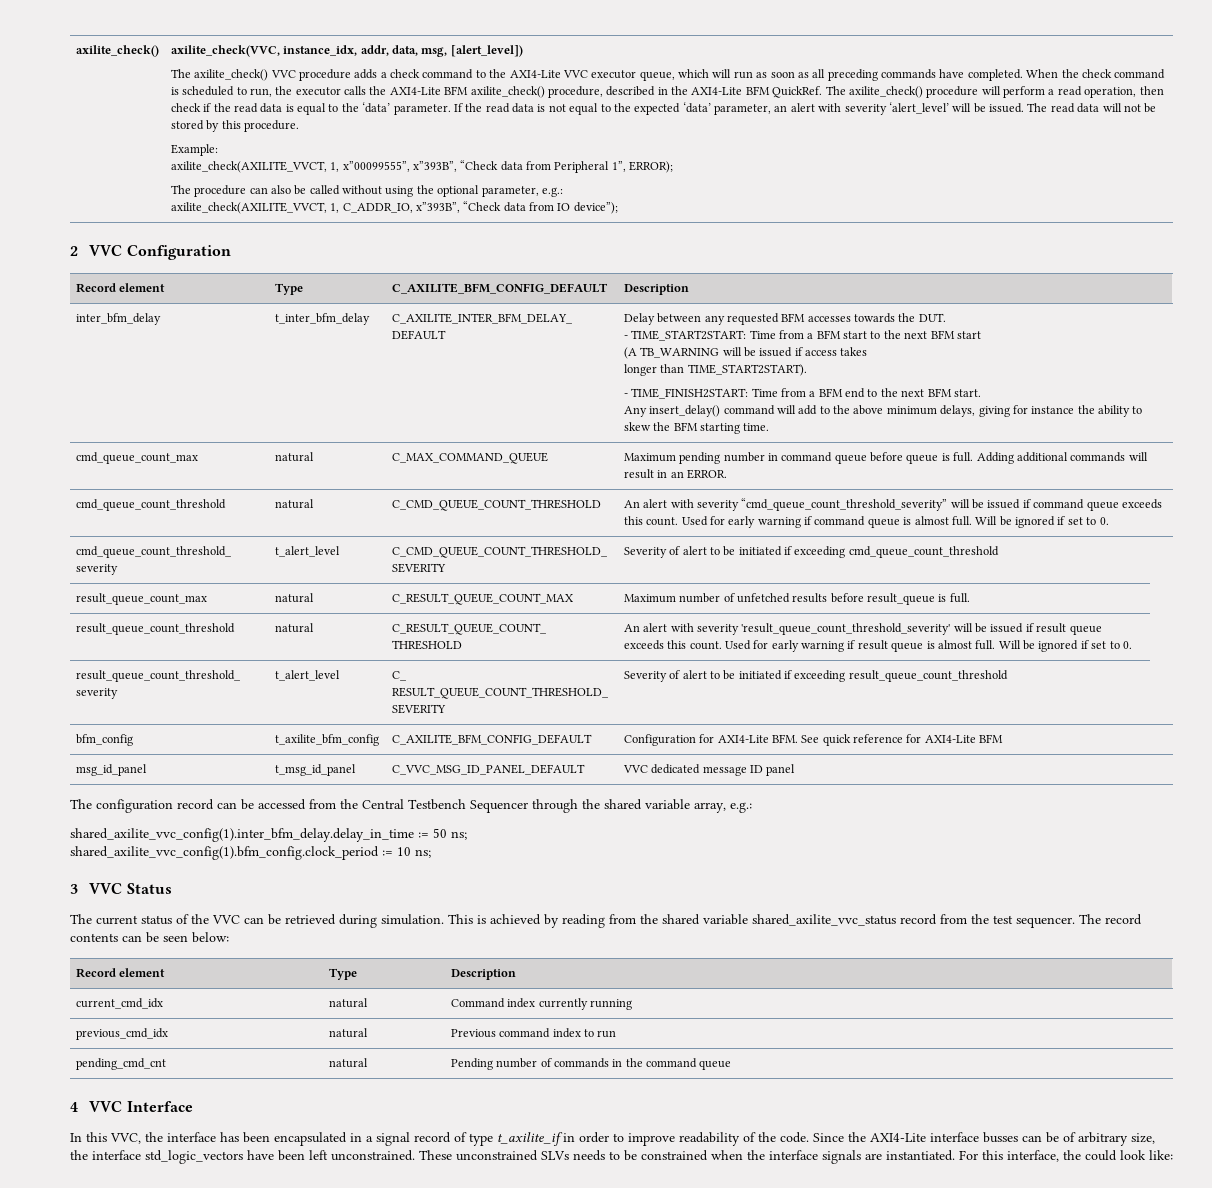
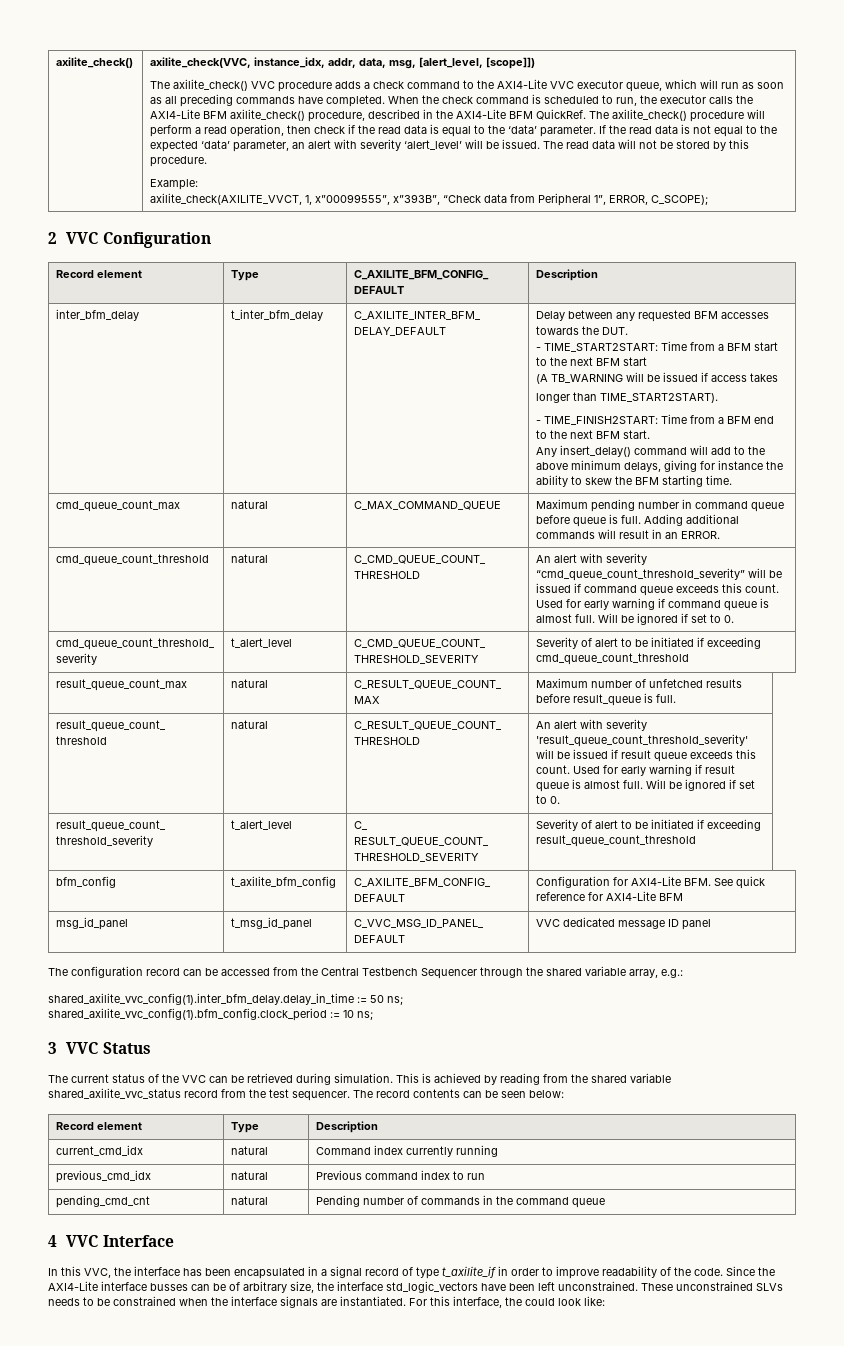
[450,45,523,57] [alert_level]) -> [419,57,536,69] [alert_level, [scope]])
[629,161,674,173] [170,185,563,197] [170,201,618,214] ERROR); // The procedure can also be called without using the optional parameter, e.g.: // axilite_check(AXILITE_VVCT, 1, C_ADDR_IO, x”393B”, “Check data from IO device”); -> [609,195,709,205] ERROR, C_SCOPE);

